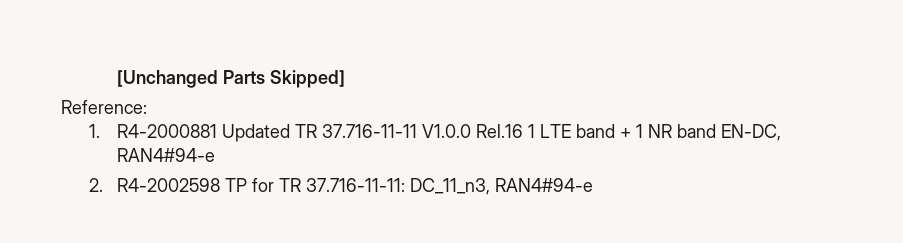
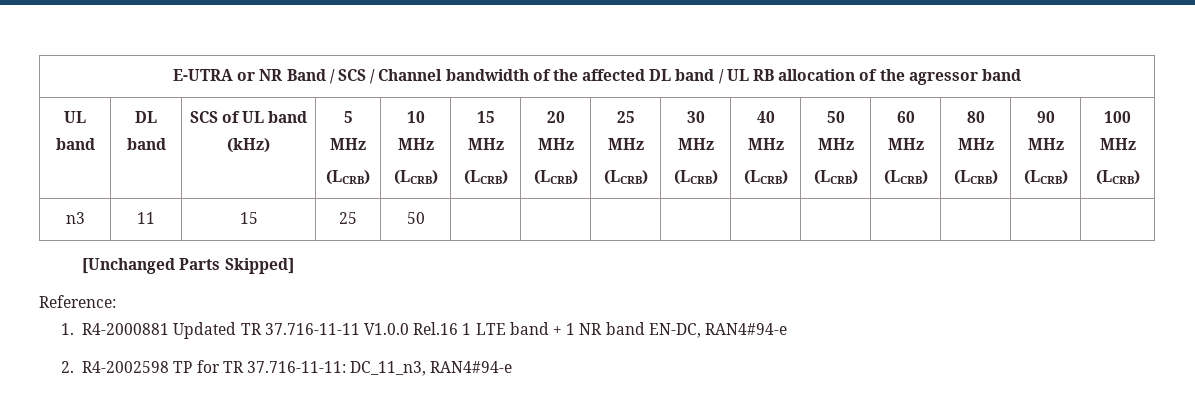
(116, 79) none -> [173,69,1021,85] [64,111,86,123] [55,138,95,150] [135,111,157,123] [126,138,166,150] [189,111,308,123] [226,138,270,153] [343,111,353,123] [330,138,366,150] [326,170,370,185] [406,111,425,123] [397,138,434,150] [393,170,438,185] [476,111,495,123] [467,138,504,150] [463,170,508,185] [546,111,565,123] [537,138,574,150] [533,170,578,185] [616,111,635,123] [607,138,644,150] [603,170,648,185] [686,111,705,123] [677,138,714,150] [673,170,718,185] [756,111,775,123] [747,138,784,150] [743,170,788,185] [826,111,845,123] [817,138,854,150] [813,170,858,185] [896,111,915,123] [887,138,924,150] [883,170,928,185] [966,111,985,123] [957,138,994,150] [953,170,998,185] [1036,111,1055,123] [1027,138,1064,150] [1023,170,1068,185] [1104,111,1131,123] [1099,138,1136,150] [1095,170,1140,185] [65,212,85,224] [137,212,155,224] [239,212,258,224] [339,212,357,224] [406,212,425,224] E-UTRA or NR Band / SCS / Channel bandwidth of the affected DL band / UL RB allocation of the agressor band // UL band | DL band | SCS of UL band (kHz) | 5 MHz // (LCRB) | 10 MHz // (LCRB) | 15 MHz // (LCRB) | 20 MHz // (LCRB) | 25 MHz // (LCRB) | 30 MHz // (LCRB) | 40 MHz // (LCRB) | 50 MHz // (LCRB) | 60 MHz // (LCRB) | 80 MHz // (LCRB) | 90 MHz // (LCRB) | 100 MHz // (LCRB) // n3 | 11 | 15 | 25 | 50 | | | | | | | | | | //

